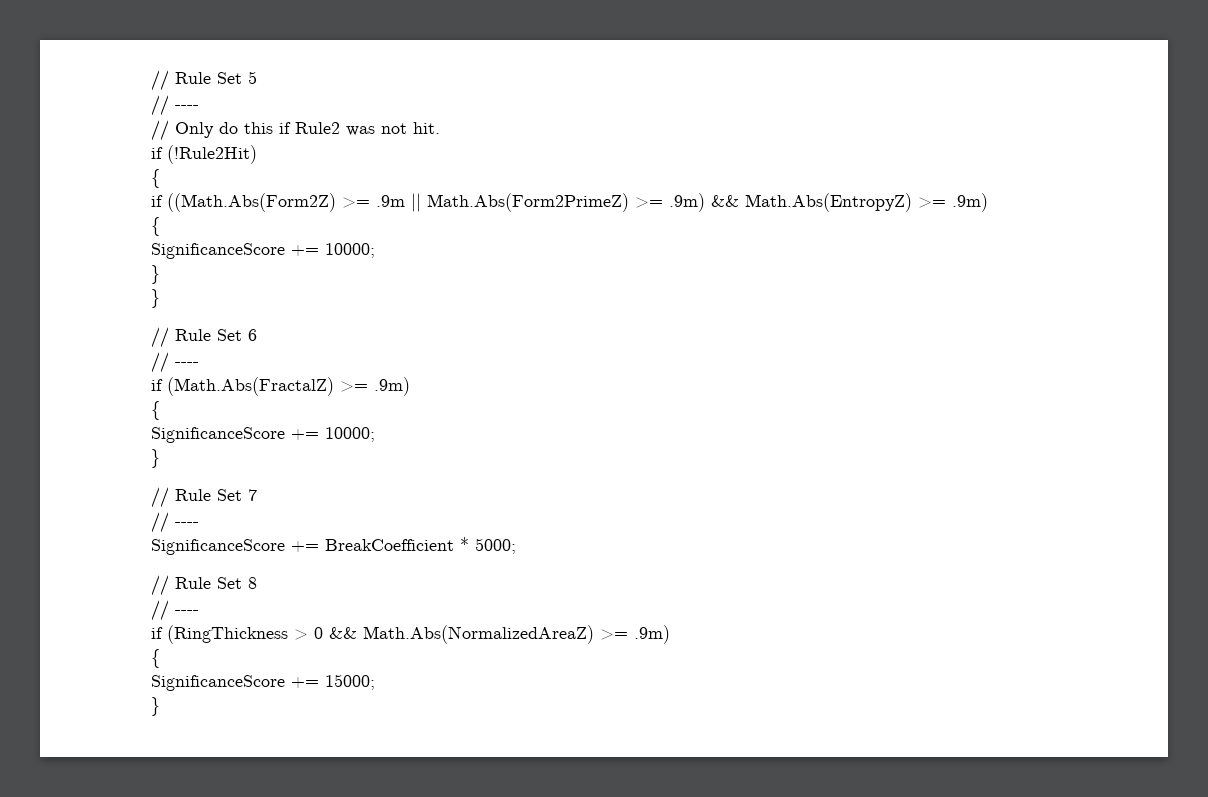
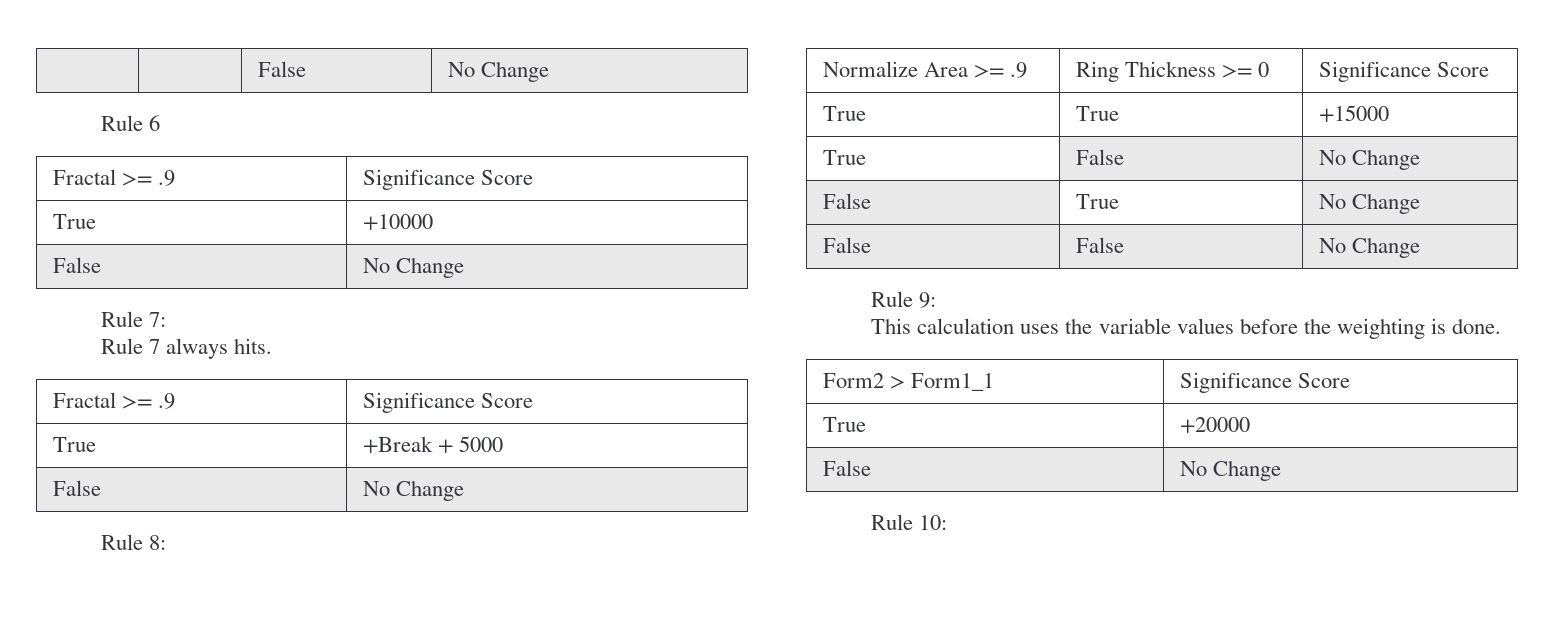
[151,70,258,91] [151,95,200,116] [151,120,441,141] [151,145,258,164] [151,169,161,188] [151,193,989,212] [151,217,161,236] [151,243,376,259] [151,265,161,284] [151,289,161,308] [151,327,258,348] [151,352,200,373] [151,377,411,396] [151,401,161,420] [151,427,376,443] [151,449,161,468] [151,487,258,508] [151,512,200,533] [151,537,517,555] [151,575,258,596] [151,600,200,621] [151,625,671,644] [151,649,161,668] [151,674,376,691] [151,697,161,716] // Rule Set 5 // // ---- // // Only do this if Rule2 was not hit. // if (!Rule2Hit) // { // if ((Math.Abs(Form2Z) >= .9m || Math.Abs(Form2PrimeZ) >= .9m) && Math.Abs(EntropyZ) >= .9m) // { // SignificanceScore += 10000; // } // } // // Rule Set 6 // // ---- // if (Math.Abs(FractalZ) >= .9m) // { // SignificanceScore += 10000; // } // // Rule Set 7 // // ---- // SignificanceScore += BreakCoefficient * 5000; // // Rule Set 8 // // ---- // if (RingThickness > 0 && Math.Abs(NormalizedAreaZ) >= .9m) // { // SignificanceScore += 15000; // } -> [257,61,306,77] [447,61,549,82] [101,115,161,131] [52,169,175,186] [362,169,533,190] [52,214,96,229] [362,214,433,230] [52,257,101,273] [362,257,464,278] [101,311,167,327] [101,338,273,359] [52,392,175,409] [362,392,533,413] [52,437,96,452] [362,436,503,453] [52,480,101,496] [362,480,464,501] [101,534,167,550] [822,61,1027,78] [1075,61,1269,82] [1318,61,1489,82] [822,106,866,121] [1075,106,1119,121] [1318,105,1389,122] [822,150,866,165] [1075,149,1124,165] [1318,149,1420,170] [822,193,871,209] [1075,194,1119,209] [1318,193,1420,214] [822,237,871,253] [1075,237,1124,253] [1318,237,1420,258] [871,291,937,308] [871,318,1501,339] [822,373,994,391] [1179,372,1350,393] [822,417,866,432] [1179,417,1250,433] [822,460,871,476] [1179,460,1281,481] [871,514,948,530] | | False | No Change // Rule 6 // Fractal >= .9 | Significance Score // True | +10000 // False | No Change // Rule 7: // Rule 7 always hits. // Fractal >= .9 | Significance Score // True | +Break + 5000 // False | No Change // Rule 8: // Normalize Area >= .9 | Ring Thickness >= 0 | Significance Score // True | True | +15000 // True | False | No Change // False | True | No Change // False | False | No Change // Rule 9: // This calculation uses the variable values before the weighting is done. // Form2 > Form1_1 | Significance Score // True | +20000 // False | No Change // Rule 10:

